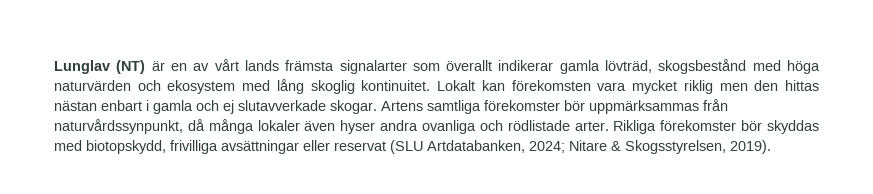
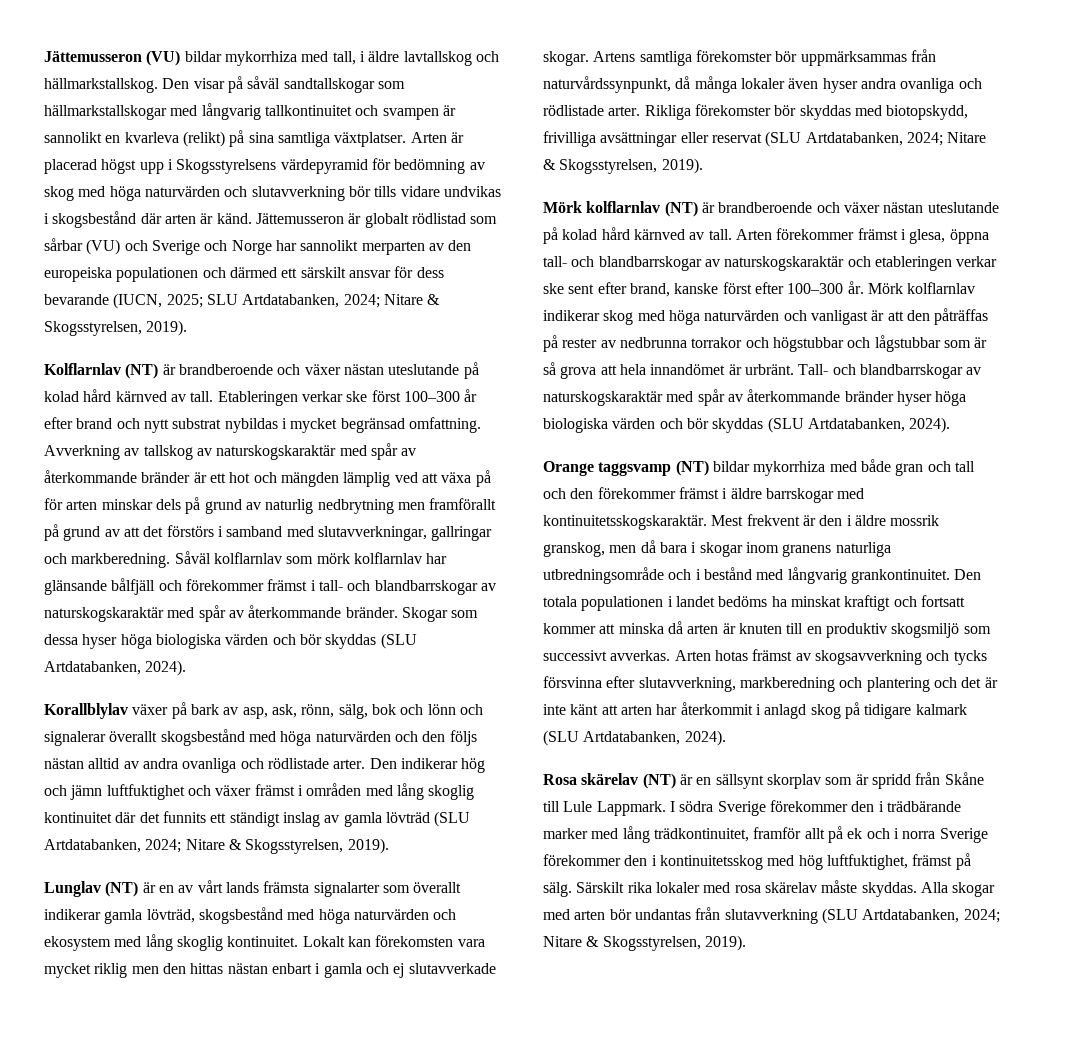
(54, 67) none -> [44,50,499,66] [44,76,405,93] [44,103,456,120] [44,130,464,147] [44,158,485,174] [44,186,501,201] [44,211,498,228] [44,238,472,255] [44,266,444,282] [44,293,441,309] [44,320,188,336] [44,362,479,379] [44,389,478,406] [44,417,481,433] [44,443,417,460] [44,470,491,487] [44,497,497,514] [44,524,493,541] [44,551,448,568] [44,578,496,595] [44,605,479,622] [44,633,417,649] [44,660,187,676] [44,702,483,719] [44,729,477,746] [44,758,486,773] [44,783,475,800] [44,811,471,827] [44,838,389,854] Jättemusseron (VU) bildar mykorrhiza med tall, i äldre lavtallskog och hällmarkstallskog. Den visar på såväl sandtallskogar som hällmarkstallskogar med långvarig tallkontinuitet och svampen är sannolikt en kvarleva (relikt) på sina samtliga växtplatser. Arten är placerad högst upp i Skogsstyrelsens värdepyramid för bedömning av skog med höga naturvärden och slutavverkning bör tills vidare undvikas i skogsbestånd där arten är känd. Jättemusseron är globalt rödlistad som sårbar (VU) och Sverige och Norge har sannolikt merparten av den europeiska populationen och därmed ett särskilt ansvar för dess bevarande (IUCN, 2025; SLU Artdatabanken, 2024; Nitare & Skogsstyrelsen, 2019). // Kolflarnlav (NT) är brandberoende och växer nästan uteslutande på kolad hård kärnved av tall. Etableringen verkar ske först 100–300 år efter brand och nytt substrat nybildas i mycket begränsad omfattning. Avverkning av tallskog av naturskogskaraktär med spår av återkommande bränder är ett hot och mängden lämplig ved att växa på för arten minskar dels på grund av naturlig nedbrytning men framförallt på grund av att det förstörs i samband med slutavverkningar, gallringar och markberedning. Såväl kolflarnlav som mörk kolflarnlav har glänsande bålfjäll och förekommer främst i tall- och blandbarrskogar av naturskogskaraktär med spår av återkommande bränder. Skogar som dessa hyser höga biologiska värden och bör skyddas (SLU Artdatabanken, 2024). // Korallblylav växer på bark av asp, ask, rönn, sälg, bok och lönn och signalerar överallt skogsbestånd med höga naturvärden och den följs nästan alltid av andra ovanliga och rödlistade arter. Den indikerar hög och jämn luftfuktighet och växer främst i områden med lång skoglig kontinuitet där det funnits ett ständigt inslag av gamla lövträd (SLU Artdatabanken, 2024; Nitare & Skogsstyrelsen, 2019). //
(771, 147) none -> [543,201,999,217] [543,227,989,244] [543,256,998,271] [543,281,976,297] [543,308,989,325] [543,335,988,352] [543,362,982,379] [543,389,967,406] [543,417,951,433] [543,459,975,476] [543,487,865,503] [543,514,940,530] [543,540,891,557] [543,567,982,584] [543,595,965,611] [543,621,991,638] [543,649,987,665] [543,676,998,692] [543,702,967,719] [543,730,726,746] [543,772,984,789] [543,800,961,816] [543,826,988,843] [543,853,971,870] [543,880,996,897] [543,907,1000,924] [543,935,746,951] // Mörk kolflarnlav (NT) är brandberoende och växer nästan uteslutande på kolad hård kärnved av tall. Arten förekommer främst i glesa, öppna tall- och blandbarrskogar av naturskogskaraktär och etableringen verkar ske sent efter brand, kanske först efter 100–300 år. Mörk kolflarnlav indikerar skog med höga naturvärden och vanligast är att den påträffas på rester av nedbrunna torrakor och högstubbar och lågstubbar som är så grova att hela innandömet är urbränt. Tall- och blandbarrskogar av naturskogskaraktär med spår av återkommande bränder hyser höga biologiska värden och bör skyddas (SLU Artdatabanken, 2024). // Orange taggsvamp (NT) bildar mykorrhiza med både gran och tall och den förekommer främst i äldre barrskogar med kontinuitetsskogskaraktär. Mest frekvent är den i äldre mossrik granskog, men då bara i skogar inom granens naturliga utbredningsområde och i bestånd med långvarig grankontinuitet. Den totala populationen i landet bedöms ha minskat kraftigt och fortsatt kommer att minska då arten är knuten till en produktiv skogsmiljö som successivt avverkas. Arten hotas främst av skogsavverkning och tycks försvinna efter slutavverkning, markberedning och plantering och det är inte känt att arten har återkommit i anlagd skog på tidigare kalmark (SLU Artdatabanken, 2024). // Rosa skärelav (NT) är en sällsynt skorplav som är spridd från Skåne till Lule Lappmark. I södra Sverige förekommer den i trädbärande marker med lång trädkontinuitet, framför allt på ek och i norra Sverige förekommer den i kontinuitetsskog med hög luftfuktighet, främst på sälg. Särskilt rika lokaler med rosa skärelav måste skyddas. Alla skogar med arten bör undantas från slutavverkning (SLU Artdatabanken, 2024; Nitare & Skogsstyrelsen, 2019).

